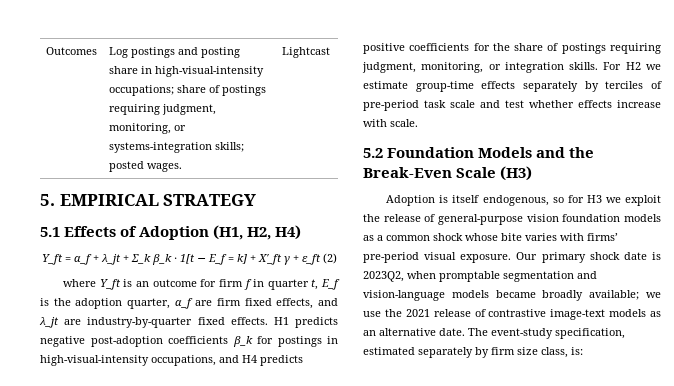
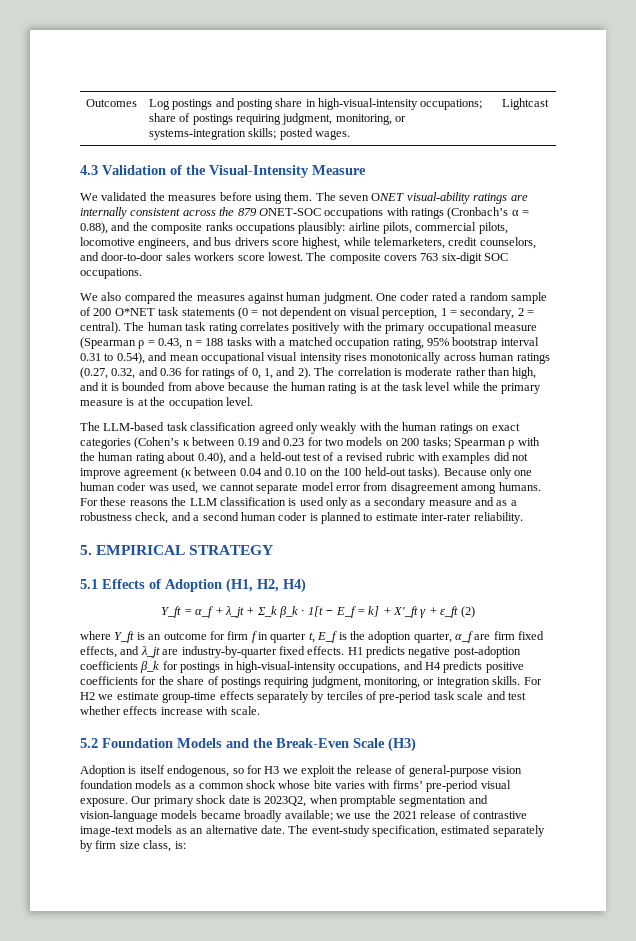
(330, 52) none -> [80,165,366,178] [80,192,528,204] [80,207,530,219] [80,222,508,234] [80,237,536,249] [80,252,509,264] [80,268,142,279] [80,292,547,304] [80,307,534,319] [80,322,538,334] [80,337,539,349] [80,352,550,364] [80,367,537,379] [80,382,542,394] [80,397,253,409] [80,422,520,434] [80,437,540,449] [80,452,528,464] [80,467,533,479] [80,482,541,494] [80,497,517,509] [80,512,523,524] // 4.3 Validation of the Visual-Intensity Measure // We validated the measures before using them. The seven ONET visual-ability ratings are internally consistent across the 879 ONET-SOC occupations with ratings (Cronbach’s α = 0.88), and the composite ranks occupations plausibly: airline pilots, commercial pilots, locomotive engineers, and bus drivers score highest, while telemarketers, credit counselors, and door-to-door sales workers score lowest. The composite covers 763 six-digit SOC occupations. // We also compared the measures against human judgment. One coder rated a random sample of 200 O*NET task statements (0 = not dependent on visual perception, 1 = secondary, 2 = central). The human task rating correlates positively with the primary occupational measure (Spearman ρ = 0.43, n = 188 tasks with a matched occupation rating, 95% bootstrap interval 0.31 to 0.54), and mean occupational visual intensity rises monotonically across human ratings (0.27, 0.32, and 0.36 for ratings of 0, 1, and 2). The correlation is moderate rather than high, and it is bounded from above because the human rating is at the task level while the primary measure is at the occupation level. // The LLM-based task classification agreed only weakly with the human ratings on exact categories (Cohen’s κ between 0.19 and 0.23 for two models on 200 tasks; Spearman ρ with the human rating about 0.40), and a held-out test of a revised rubric with examples did not improve agreement (κ between 0.04 and 0.10 on the 100 held-out tasks). Because only one human coder was used, we cannot separate model error from disagreement among humans. For these reasons the LLM classification is used only as a secondary measure and as a robustness check, and a second human coder is planned to estimate inter-rater reliability.

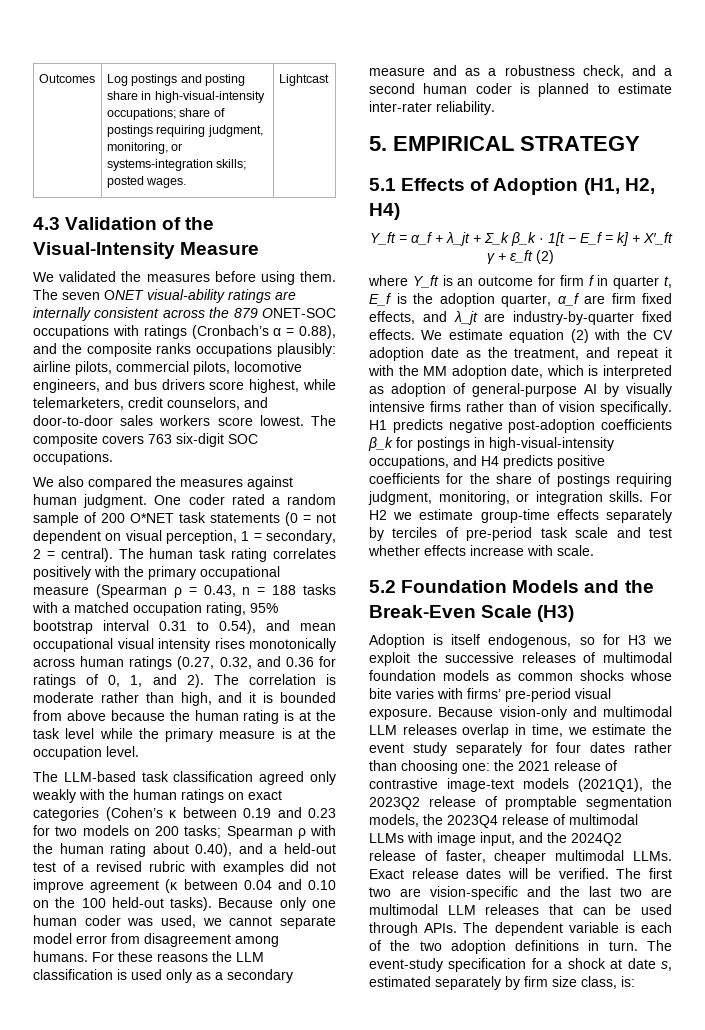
(345, 650) none -> [421,329,673,343] [369,347,672,361] [368,365,672,379] [369,383,672,397] [369,401,672,415] We estimate equation (2) with the CV adoption date as the treatment, and repeat it with the MM adoption date, which is interpreted as adoption of general-purpose AI by visually intensive firms rather than of vision specifically.
[355,765,522,777] [80,780,276,789] release of general-purpose vision foundation models as a common shock -> [445,652,672,663] [369,670,624,681] successive releases of multimodal foundation models as common shocks
[131,795,488,807] [80,810,372,822] Our primary shock date is 2023Q2, when promptable segmentation and vision-language models became broadly available; we use -> [438,706,672,720] [369,724,672,738] [369,742,672,756] [369,760,490,774] Because vision-only and multimodal LLM releases overlap in time, we estimate the event study separately for four dates rather than choosing one:
[175,825,438,837] as an alternative date. The event-study specification, -> [578,778,672,792] [369,796,672,810] [369,814,638,828] [369,832,622,846] [369,850,672,864] [369,868,672,879] [369,886,672,900] [369,904,672,915] [369,922,672,936] [369,940,672,954] [369,958,672,972] (2021Q1), the 2023Q2 release of promptable segmentation models, the 2023Q4 release of multimodal LLMs with image input, and the 2024Q2 release of faster, cheaper multimodal LLMs. Exact release dates will be verified. The first two are vision-specific and the last two are multimodal LLM releases that can be used through APIs. The dependent variable is each of the two adoption definitions in turn. The event-study specification for a shock at date s,

